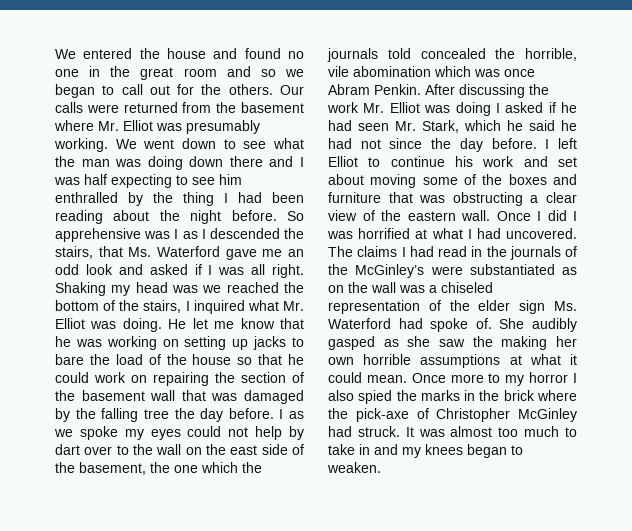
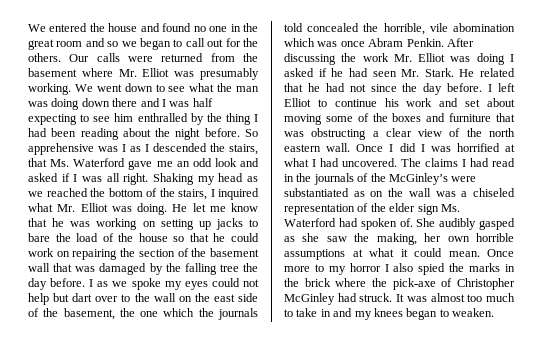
[172,285,198,293] was -> [246,176,258,182] as
[289,426,304,440] by -> [53,293,70,302] but
[422,120,555,133] Stark, which he said -> [424,68,515,77] [284,83,303,92] Stark. He related that
(401, 215) none -> [489,128,515,137] north
[430,318,469,332] spoke -> [360,218,397,230] spoken
[501,336,548,350] making -> [376,233,417,245] making,

